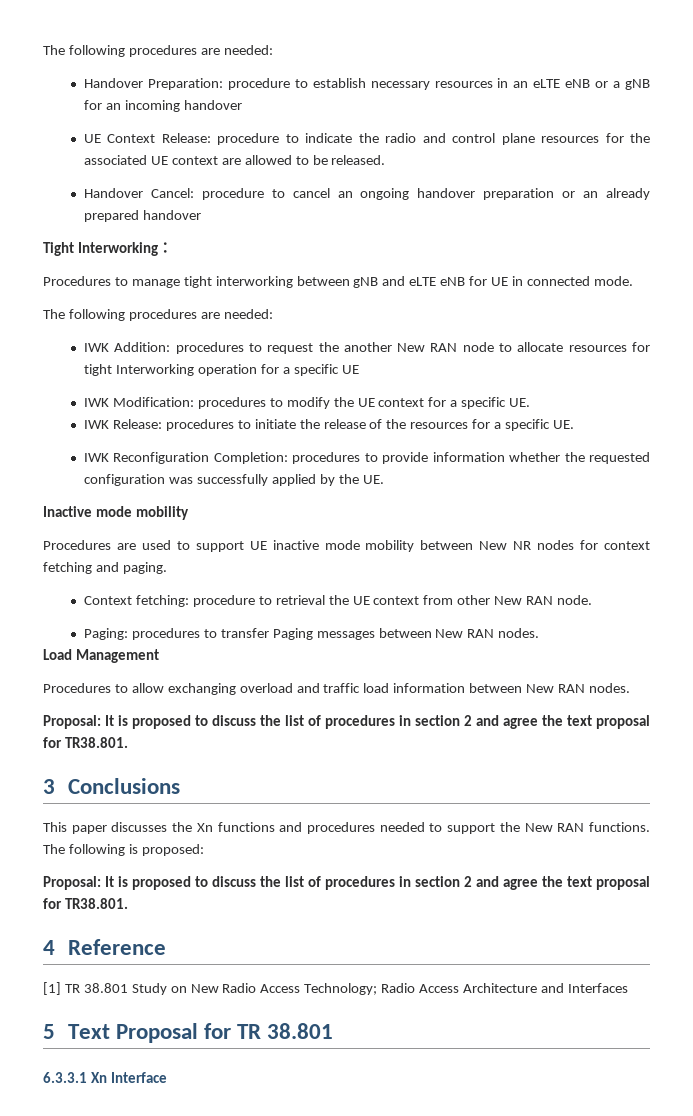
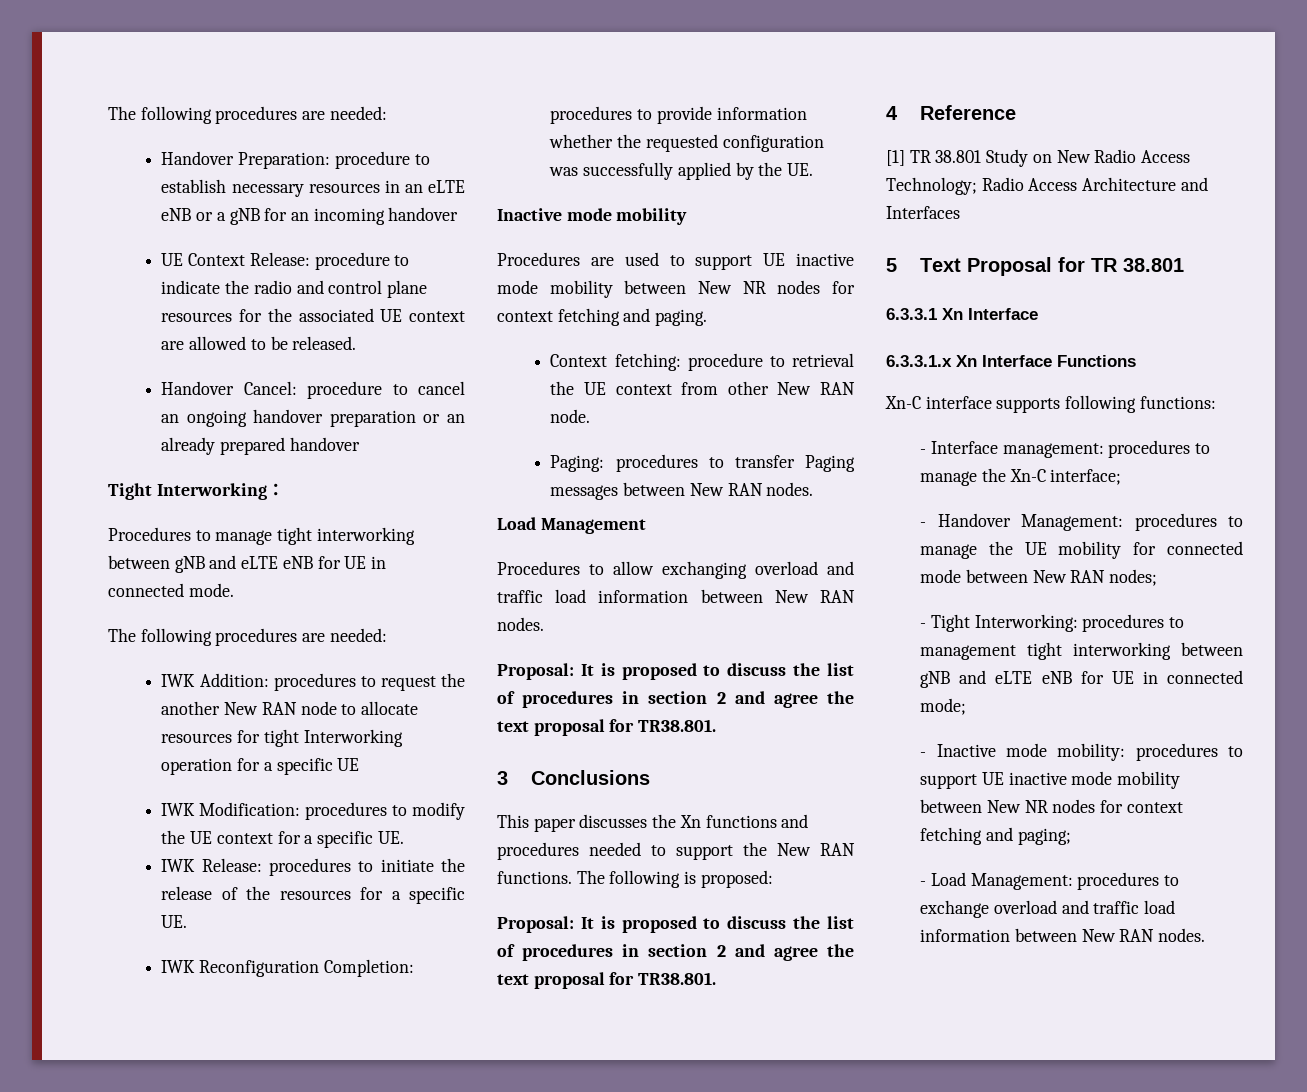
(167, 1077) none -> [886,355,1136,367] [885,395,1216,413] [920,440,1211,458] [920,468,1122,486] [920,513,1243,531] [920,541,1243,559] [920,569,1158,586] [920,614,1185,632] [920,642,1243,660] [920,670,1243,688] [920,698,967,715] [920,743,1243,761] [920,771,1181,789] [920,799,1183,813] [920,827,1071,845] [920,872,1180,890] [920,900,1176,918] [920,928,1206,942] // 6.3.3.1.x Xn Interface Functions // Xn-C interface supports following functions: // - Interface management: procedures to manage the Xn-C interface; // - Handover Management: procedures to manage the UE mobility for connected mode between New RAN nodes; // - Tight Interworking: procedures to management tight interworking between gNB and eLTE eNB for UE in connected mode; // - Inactive mode mobility: procedures to support UE inactive mode mobility between New NR nodes for context fetching and paging; // - Load Management: procedures to exchange overload and traffic load information between New RAN nodes.

